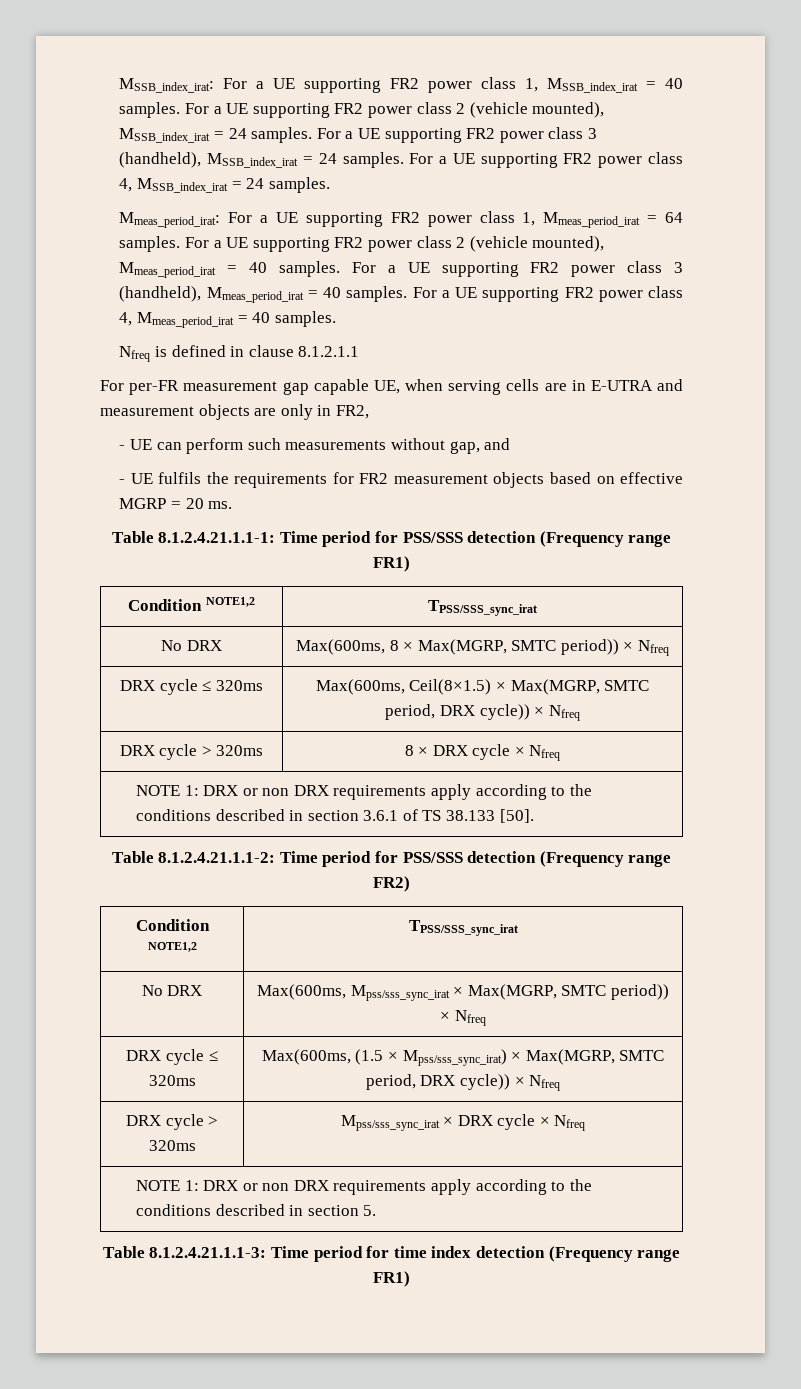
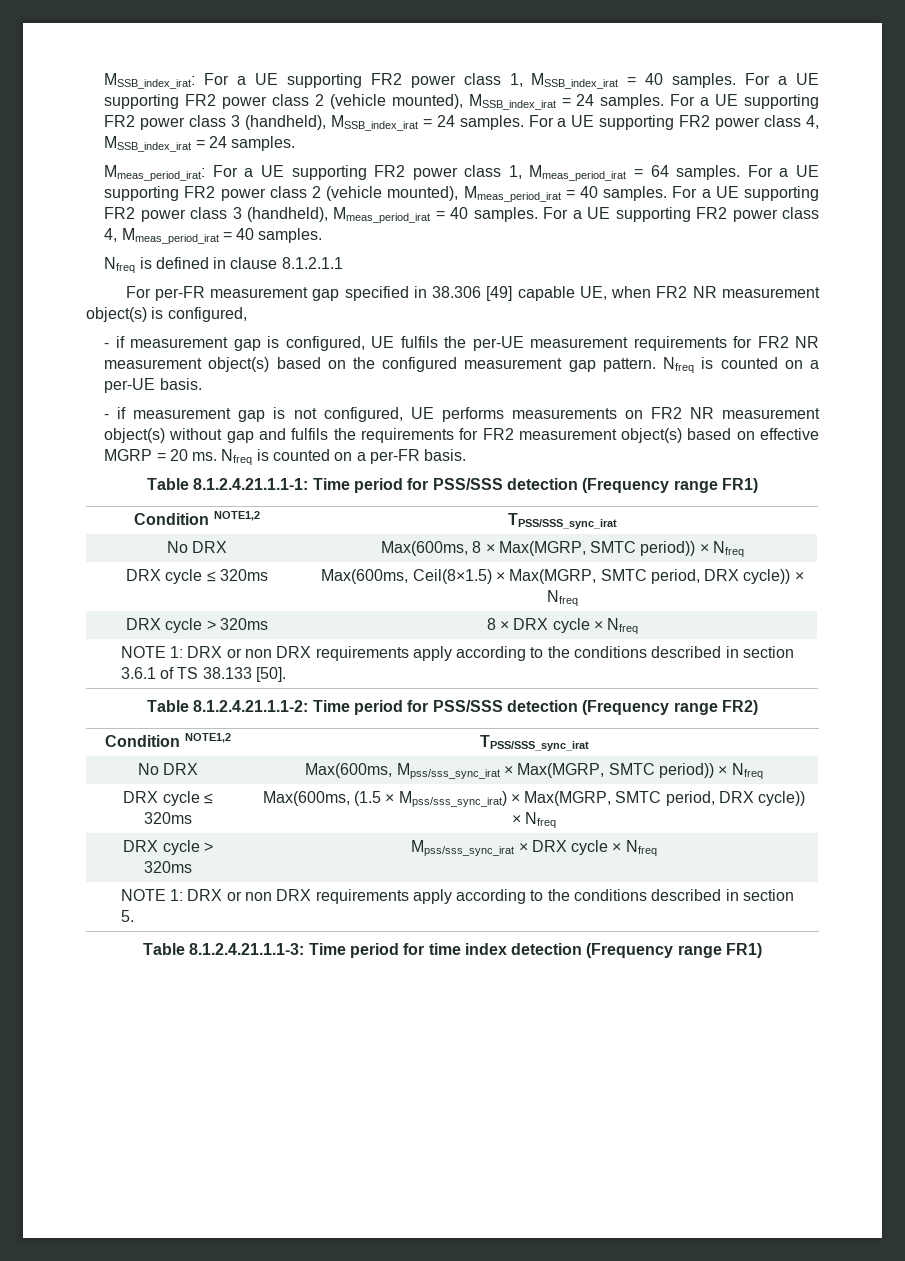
[313,379,684,395] [100,404,369,420] [119,438,511,454] [119,473,153,484] capable UE, when serving cells are in E-UTRA and measurement objects are only in FR2, // - UE can perform such measurements without gap, and // - UE -> [344,286,820,301] [86,307,247,322] [104,336,819,351] [104,357,820,373] [104,378,202,393] [104,407,820,422] [104,428,287,443] specified in 38.306 [49] capable UE, when FR2 NR measurement object(s) is configured, // - if measurement gap is configured, UE fulfils the per-UE measurement requirements for FR2 NR measurement object(s) based on the configured measurement gap pattern. Nfreq is counted on a per-UE basis. // - if measurement gap is not configured, UE performs measurements on FR2 NR measurement object(s) without gap and
[493,472,545,488] objects -> [621,428,683,443] object(s)
(233, 505) none -> [221,449,467,465] Nfreq is counted on a per-FR basis.

